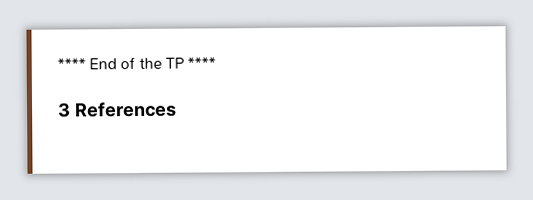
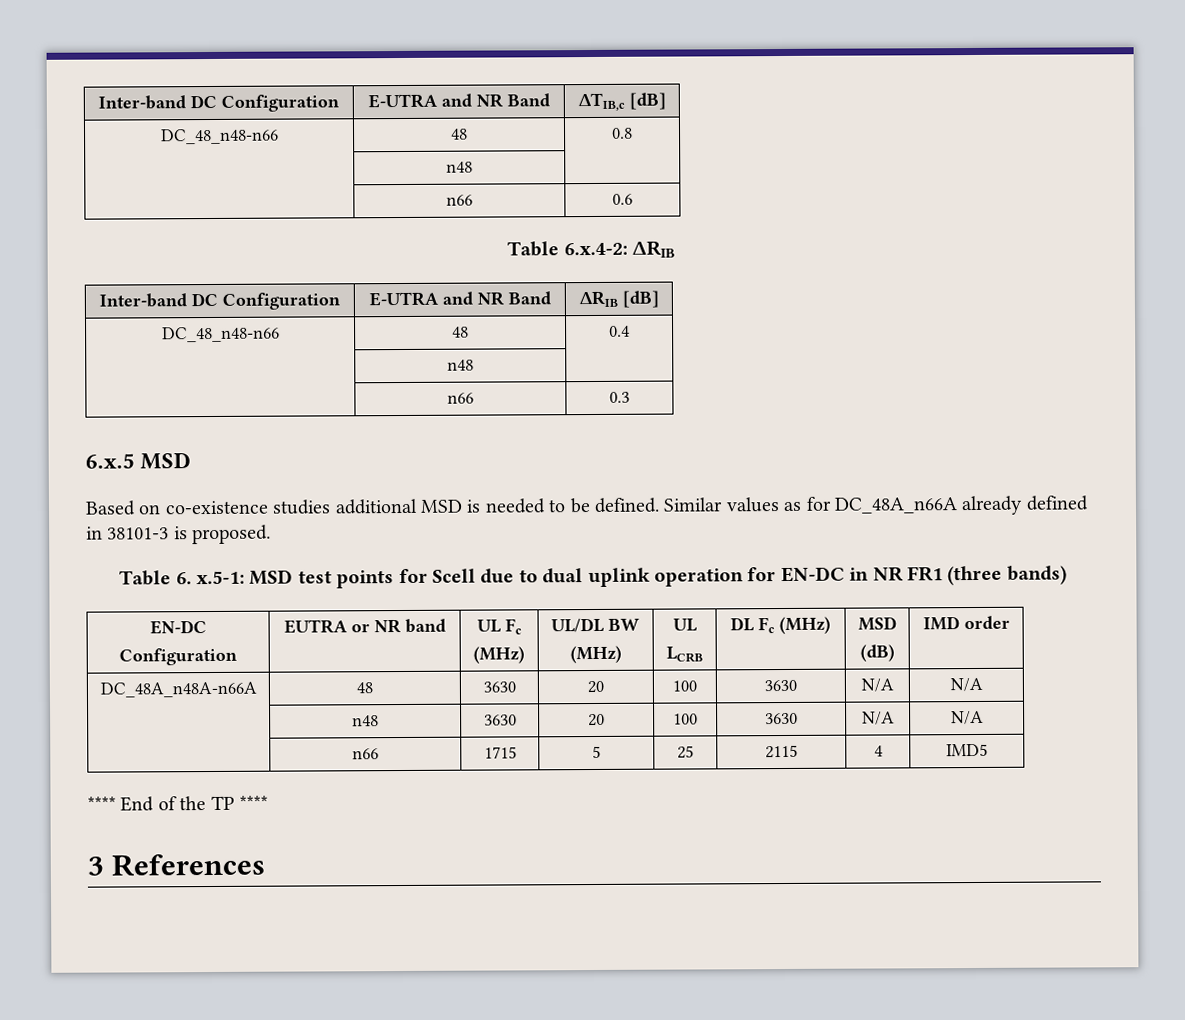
(57, 63) none -> [98,94,339,112] [367,93,550,109] [577,92,666,112] [160,128,279,145] [451,128,468,140] [611,127,633,139] [446,161,473,173] [446,194,473,206] [612,193,633,205] [507,240,675,258] [99,292,340,310] [368,291,551,307] [578,290,659,308] [161,326,280,343] [452,326,469,338] [609,325,630,337] [447,359,474,371] [447,392,474,404] [609,391,630,403] [85,452,192,470] [85,495,1089,516] [86,524,272,545] [119,565,1067,589] [149,620,207,635] [119,647,237,666] [283,618,446,634] [476,618,522,635] [473,646,525,664] [551,617,640,633] [569,645,622,664] [672,618,697,632] [666,646,703,663] [730,616,831,635] [857,616,897,631] [859,644,895,662] [922,615,1010,631] [99,681,257,698] [356,682,373,694] [482,681,516,693] [587,680,604,694] [672,680,697,692] [764,679,797,692] [860,678,894,692] [949,677,983,692] [352,715,379,727] [483,714,517,726] [588,713,605,727] [673,713,698,725] [765,712,798,725] [861,711,895,725] [950,710,984,725] [352,748,379,760] [483,746,517,759] [592,745,601,759] [677,745,694,759] [765,744,798,759] [873,745,883,757] [946,743,988,757] Inter-band DC Configuration | E-UTRA and NR Band | ΔTIB,c [dB] // DC_48_n48-n66 | 48 | 0.8 // | n48 | // | n66 | 0.6 // Table 6.x.4-2: ΔRIB // Inter-band DC Configuration | E-UTRA and NR Band | ΔRIB [dB] // DC_48_n48-n66 | 48 | 0.4 // | n48 | // | n66 | 0.3 // 6.x.5 MSD // Based on co-existence studies additional MSD is needed to be defined. Similar values as for DC_48A_n66A already defined in 38101-3 is proposed. // Table 6. x.5-1: MSD test points for Scell due to dual uplink operation for EN-DC in NR FR1 (three bands) // EN-DC // Configuration | EUTRA or NR band | UL Fc // (MHz) | UL/DL BW // (MHz) | UL // LCRB | DL Fc (MHz) | MSD // (dB) | IMD order // DC_48A_n48A-n66A | 48 | 3630 | 20 | 100 | 3630 | N/A | N/A // | n48 | 3630 | 20 | 100 | 3630 | N/A | N/A // | n66 | 1715 | 5 | 25 | 2115 | 4 | IMD5 //

